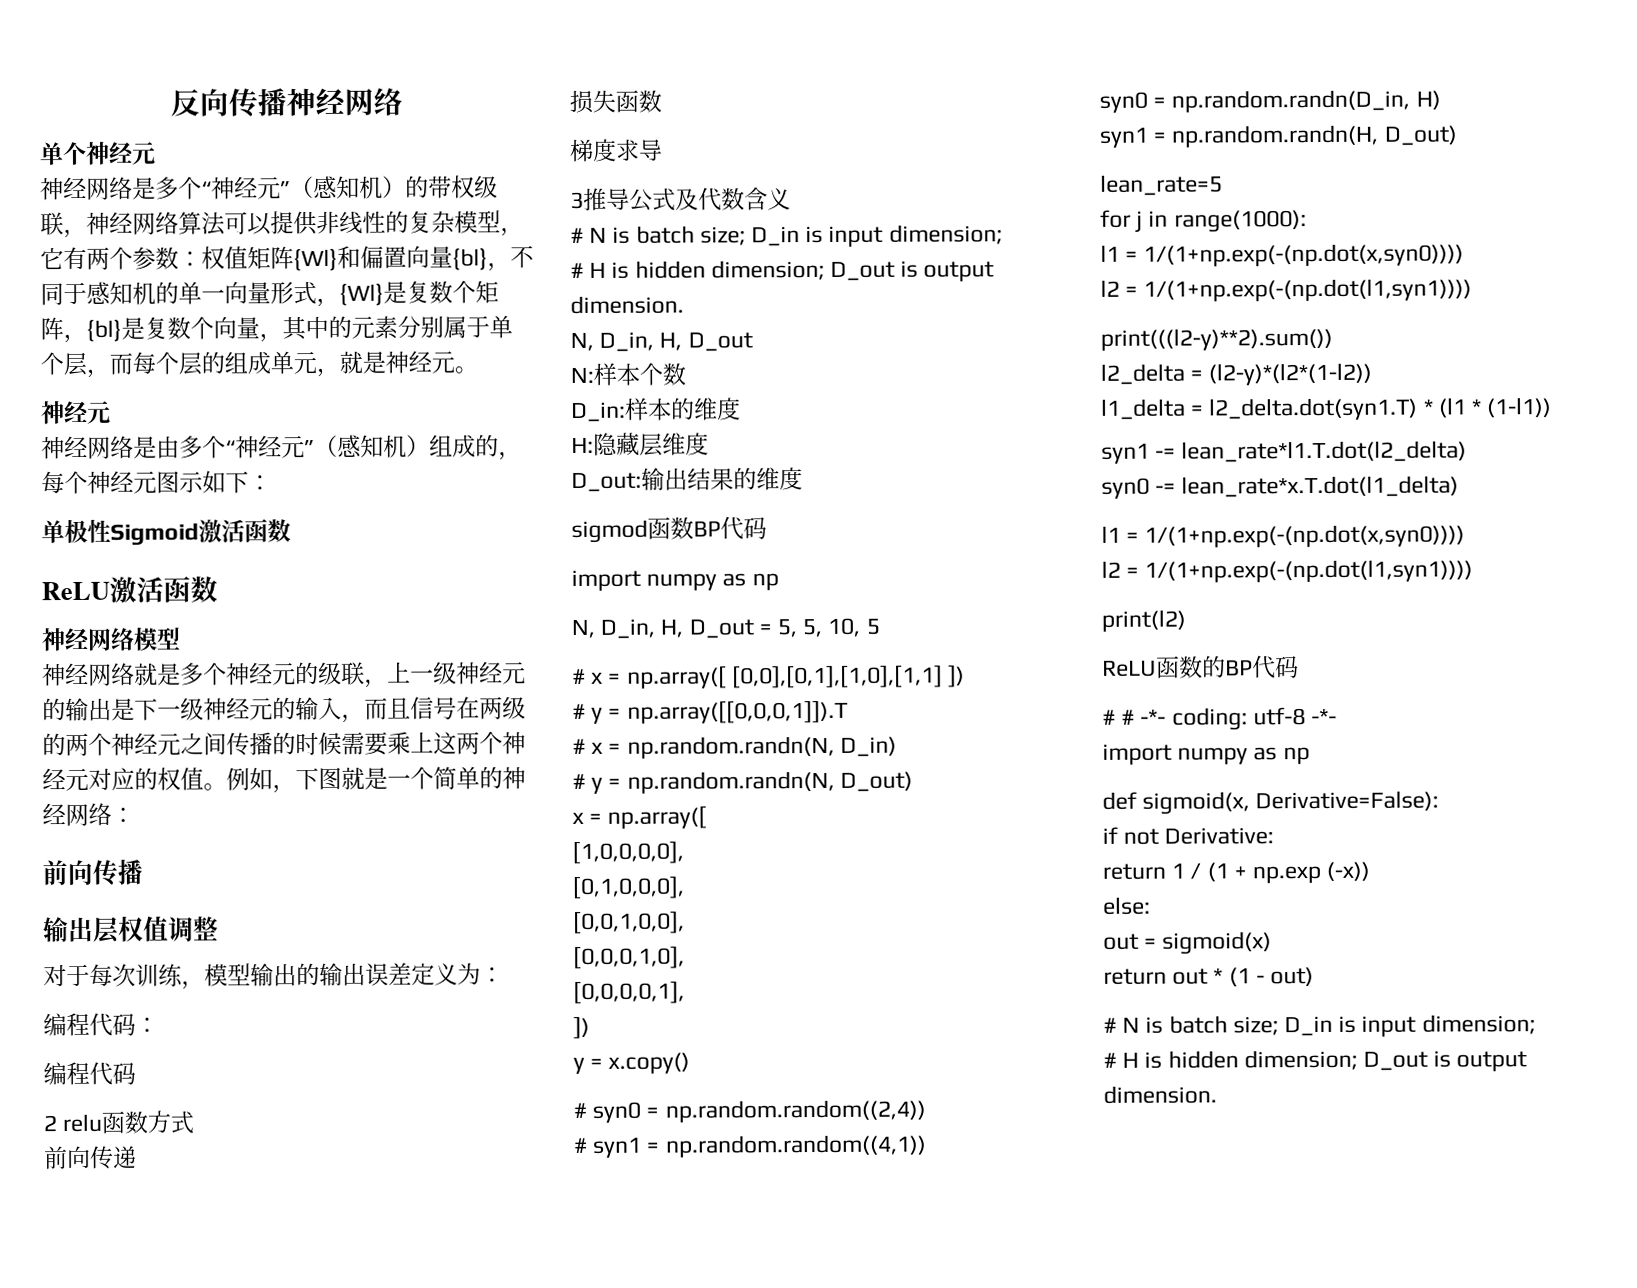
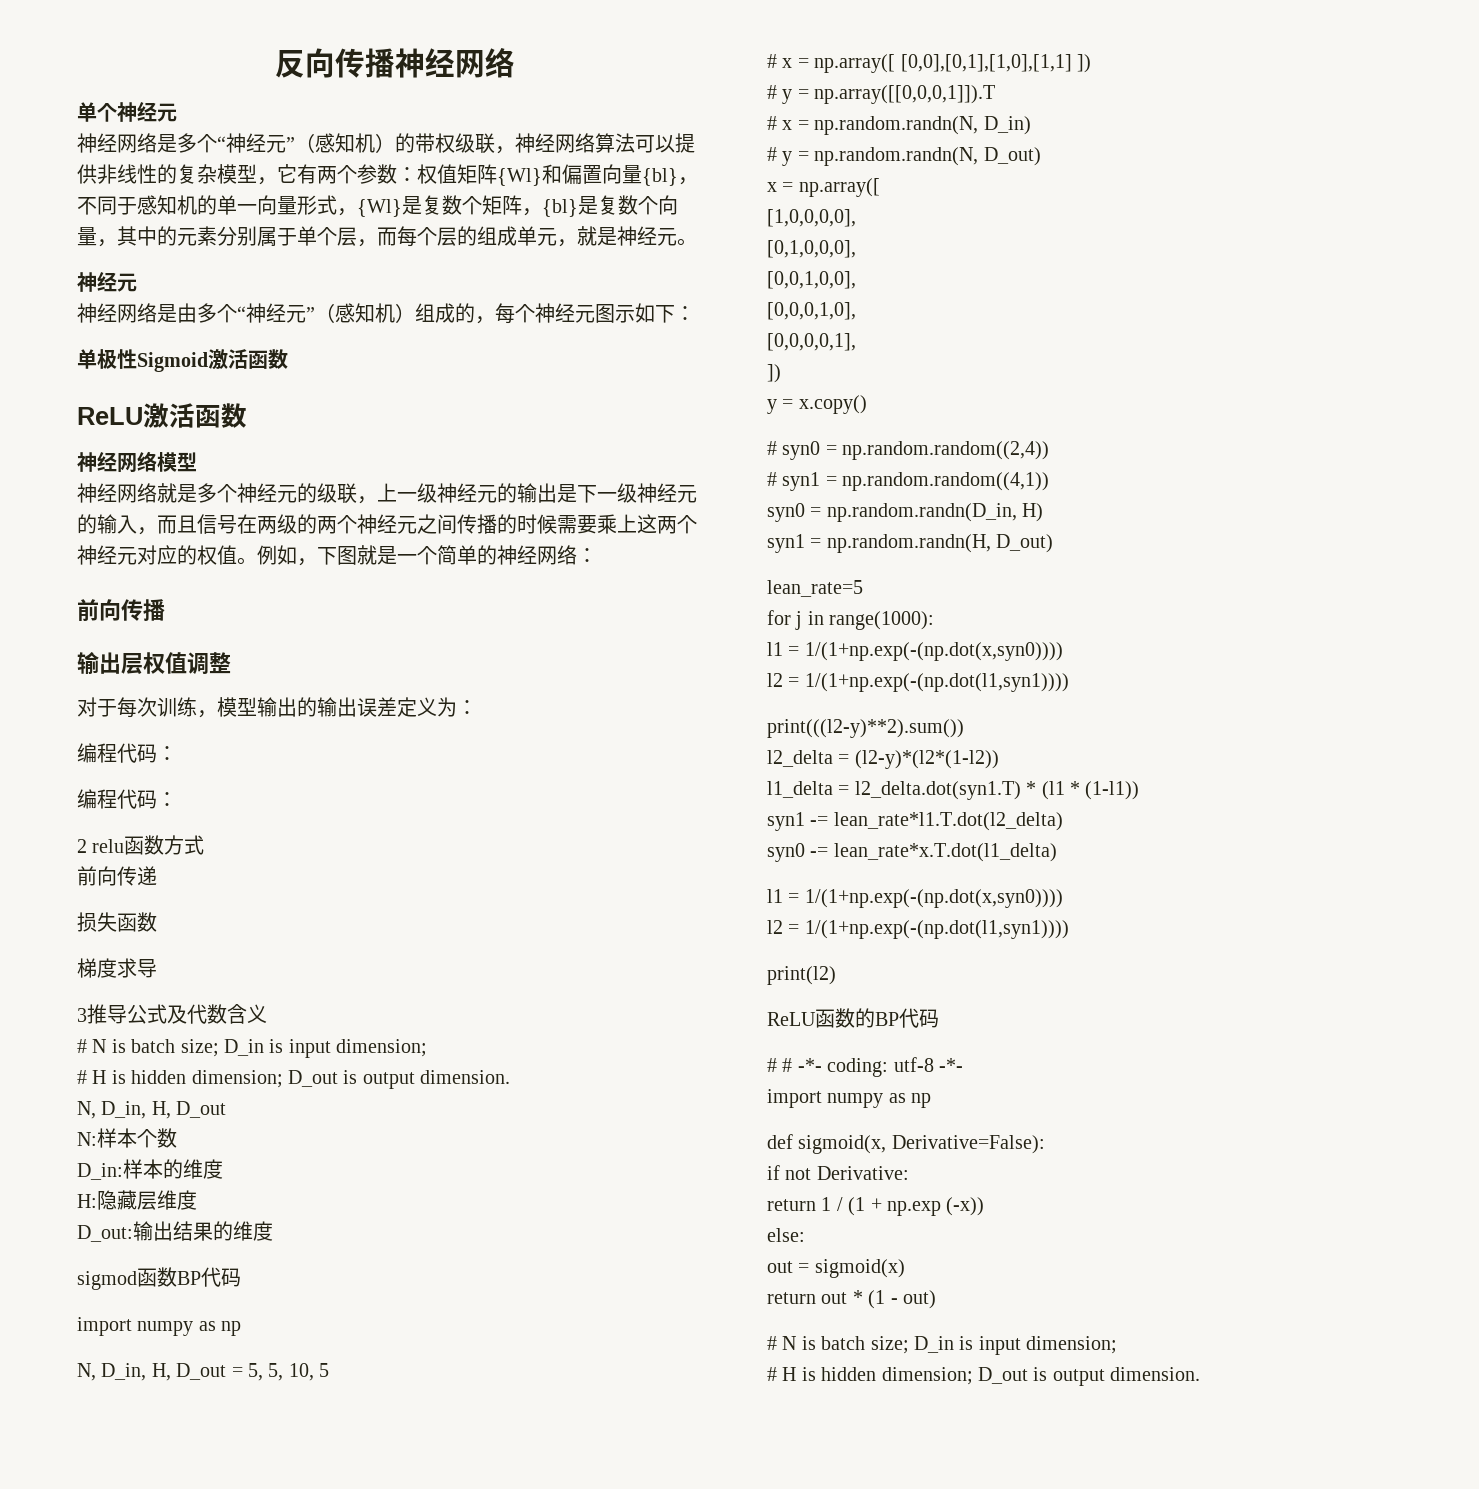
(136, 1073) none -> [157,792,177,807] ：

